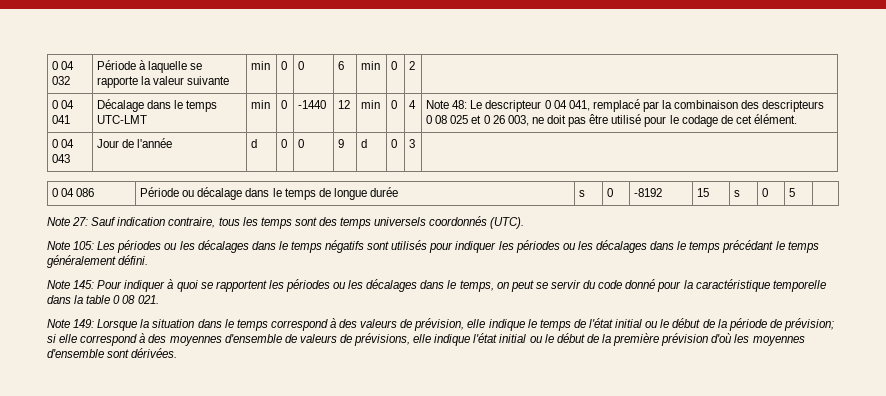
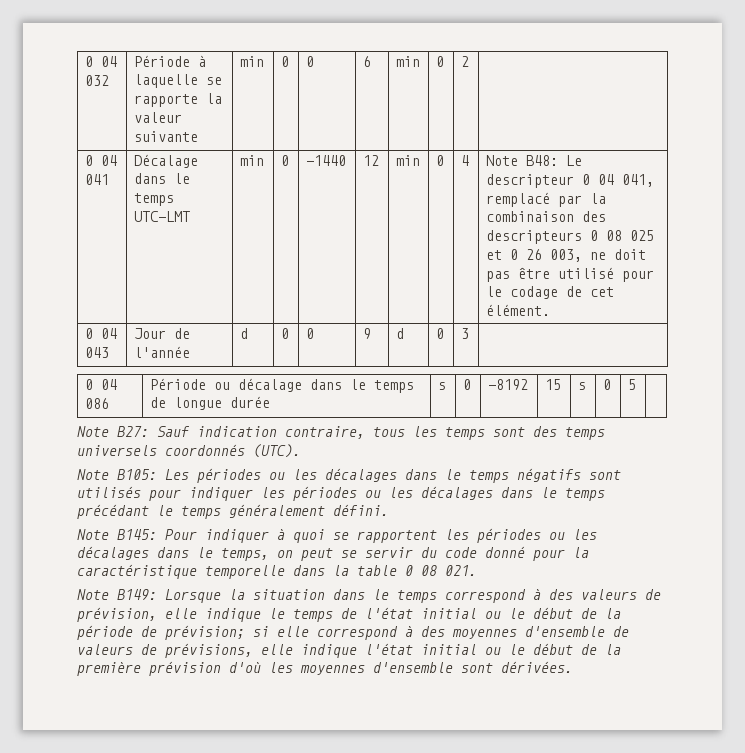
[452,100,468,109] 48: -> [525,155,558,166] B48:
[72,217,89,226] 27: -> [117,426,149,437] B27:
[73,241,95,250] 105: -> [117,469,157,480] B105:
[73,280,95,289] 145: -> [117,529,157,540] B145:
[73,319,95,328] 149: -> [117,589,157,601] B149:

